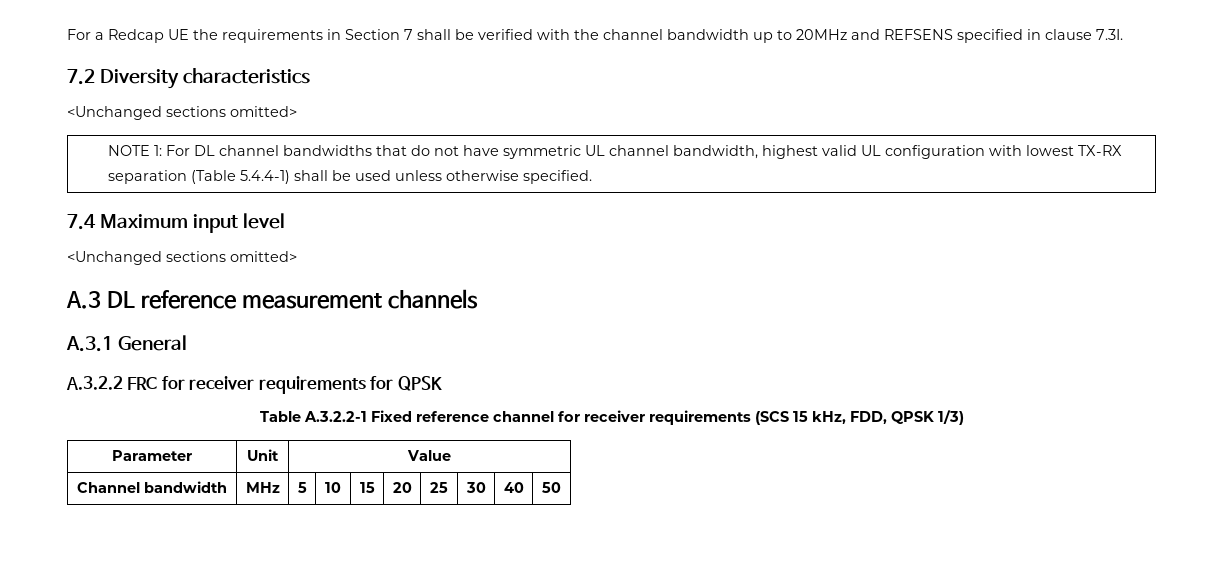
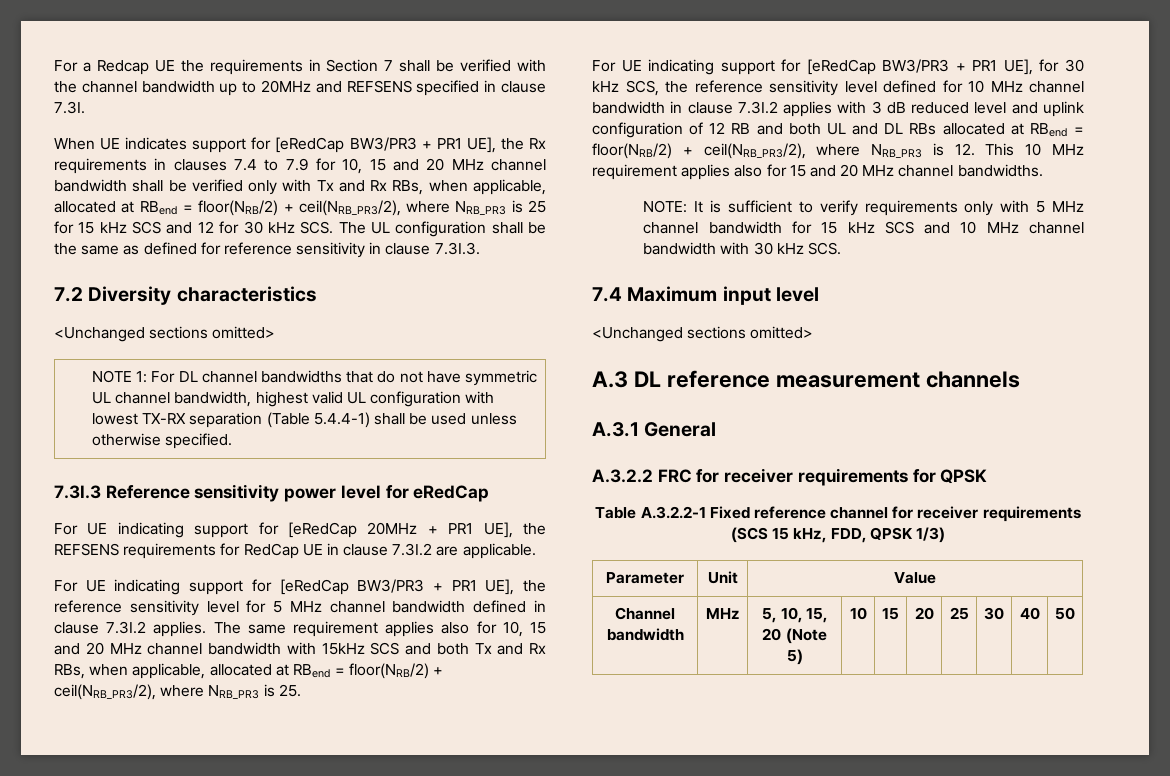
(1123, 34) none -> [54,137,546,153] [54,158,546,174] [54,179,546,195] [54,200,547,216] [54,221,546,237] [54,242,480,258] // When UE indicates support for [eRedCap BW3/PR3 + PR1 UE], the Rx requirements in clauses 7.4 to 7.9 for 10, 15 and 20 MHz channel bandwidth shall be verified only with Tx and Rx RBs, when applicable, allocated at RBend = floor(NRB/2) + ceil(NRB_PR3/2), where NRB_PR3 is 25 for 15 kHz SCS and 12 for 30 kHz SCS. The UL configuration shall be the same as defined for reference sensitivity in clause 7.3I.3.
(592, 177) none -> [54,484,490,502] [54,522,546,538] [54,543,536,559] [54,579,546,595] [54,600,546,616] [54,621,546,637] [54,642,546,655] [54,663,444,679] [54,684,301,700] [592,59,1084,75] [592,80,1084,96] [592,101,1084,117] [592,122,1084,138] [592,143,1084,159] [592,164,1043,180] [643,200,1084,216] [643,221,1084,234] [643,242,842,255] // 7.3I.3 Reference sensitivity power level for eRedCap // For UE indicating support for [eRedCap 20MHz + PR1 UE], the REFSENS requirements for RedCap UE in clause 7.3I.2 are applicable. // For UE indicating support for [eRedCap BW3/PR3 + PR1 UE], the reference sensitivity level for 5 MHz channel bandwidth defined in clause 7.3I.2 applies. The same requirement applies also for 10, 15 and 20 MHz channel bandwidth with 15kHz SCS and both Tx and Rx RBs, when applicable, allocated at RBend = floor(NRB/2) + ceil(NRB_PR3/2), where NRB_PR3 is 25. // For UE indicating support for [eRedCap BW3/PR3 + PR1 UE], for 30 kHz SCS, the reference sensitivity level defined for 10 MHz channel bandwidth in clause 7.3I.2 applies with 3 dB reduced level and uplink configuration of 12 RB and both UL and DL RBs allocated at RBend = floor(NRB/2) + ceil(NRB_PR3/2), where NRB_PR3 is 12. This 10 MHz requirement applies also for 15 and 20 MHz channel bandwidths. // NOTE: It is sufficient to verify requirements only with 5 MHz channel bandwidth for 15 kHz SCS and 10 MHz channel bandwidth with 30 kHz SCS.
[297,482,307,493] 5 -> [762,607,827,623] [762,628,827,644] [786,649,803,665] 5, 10, 15, 20 (Note 5)

